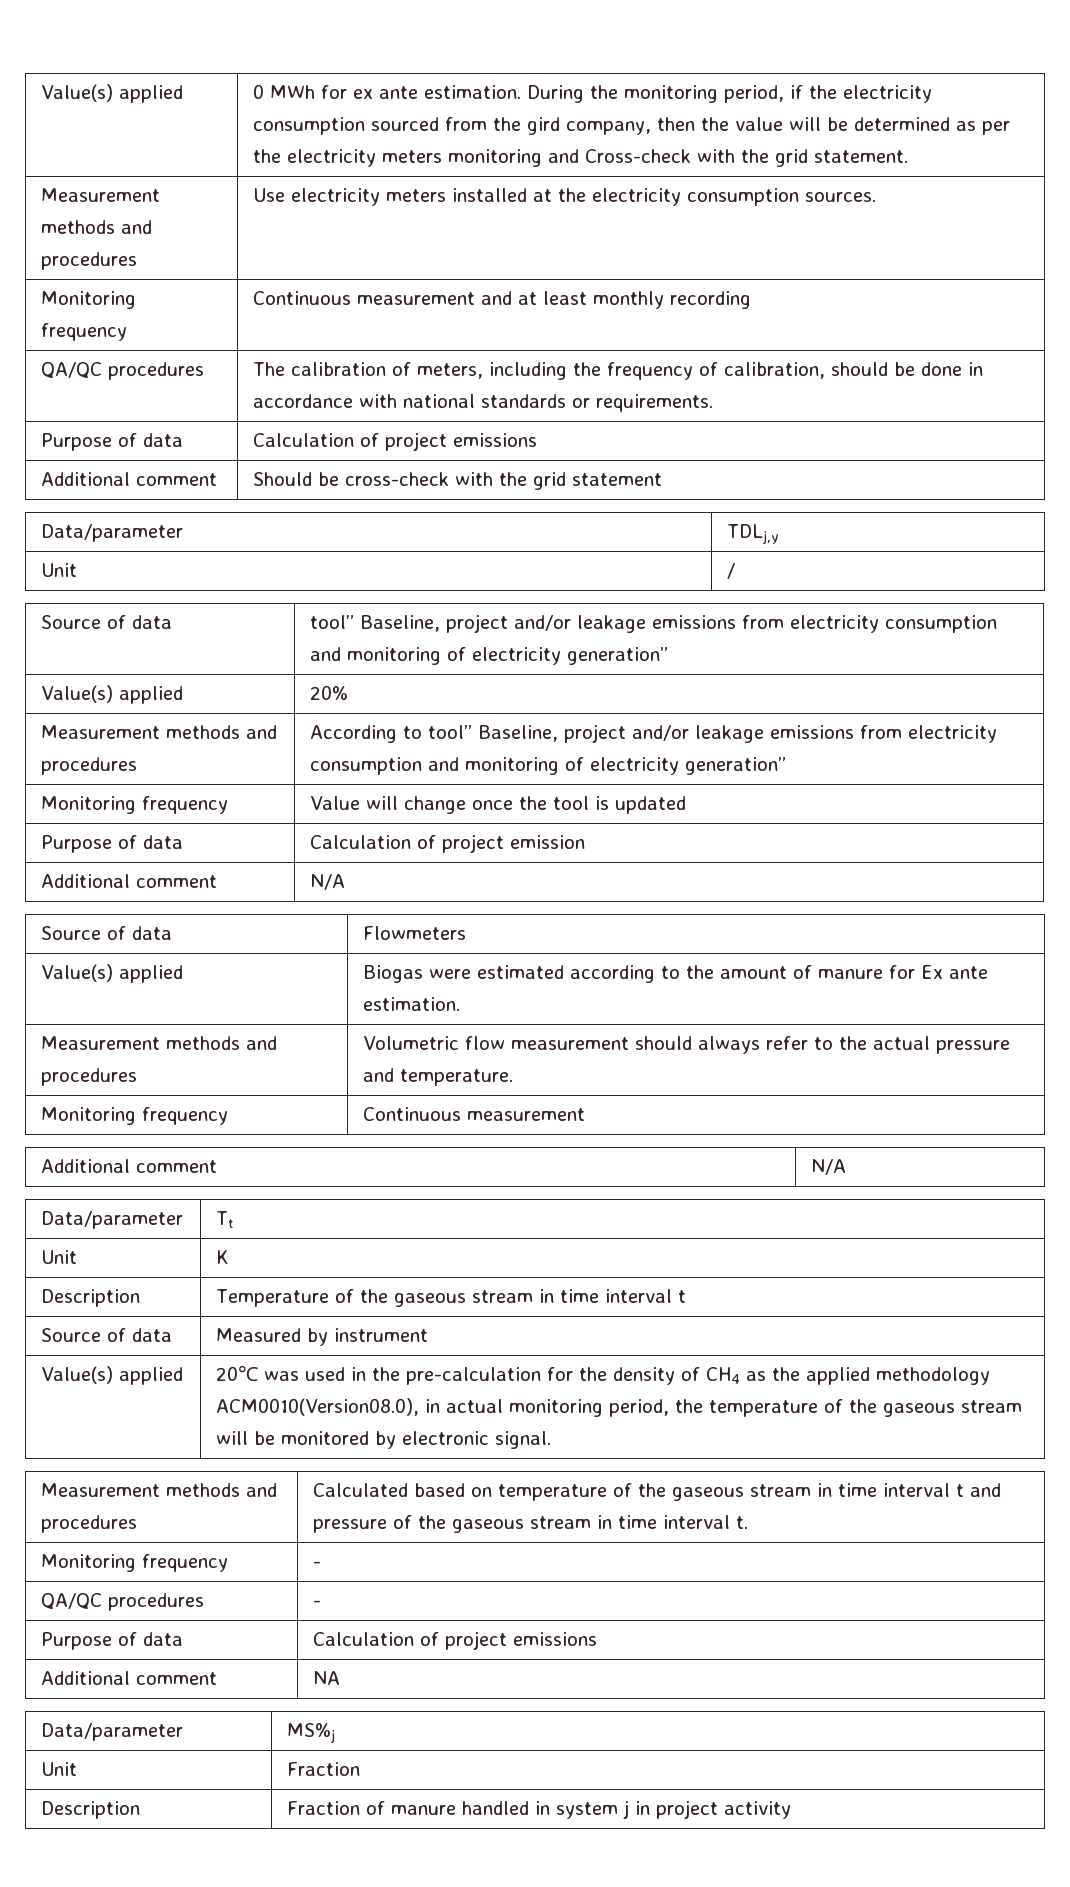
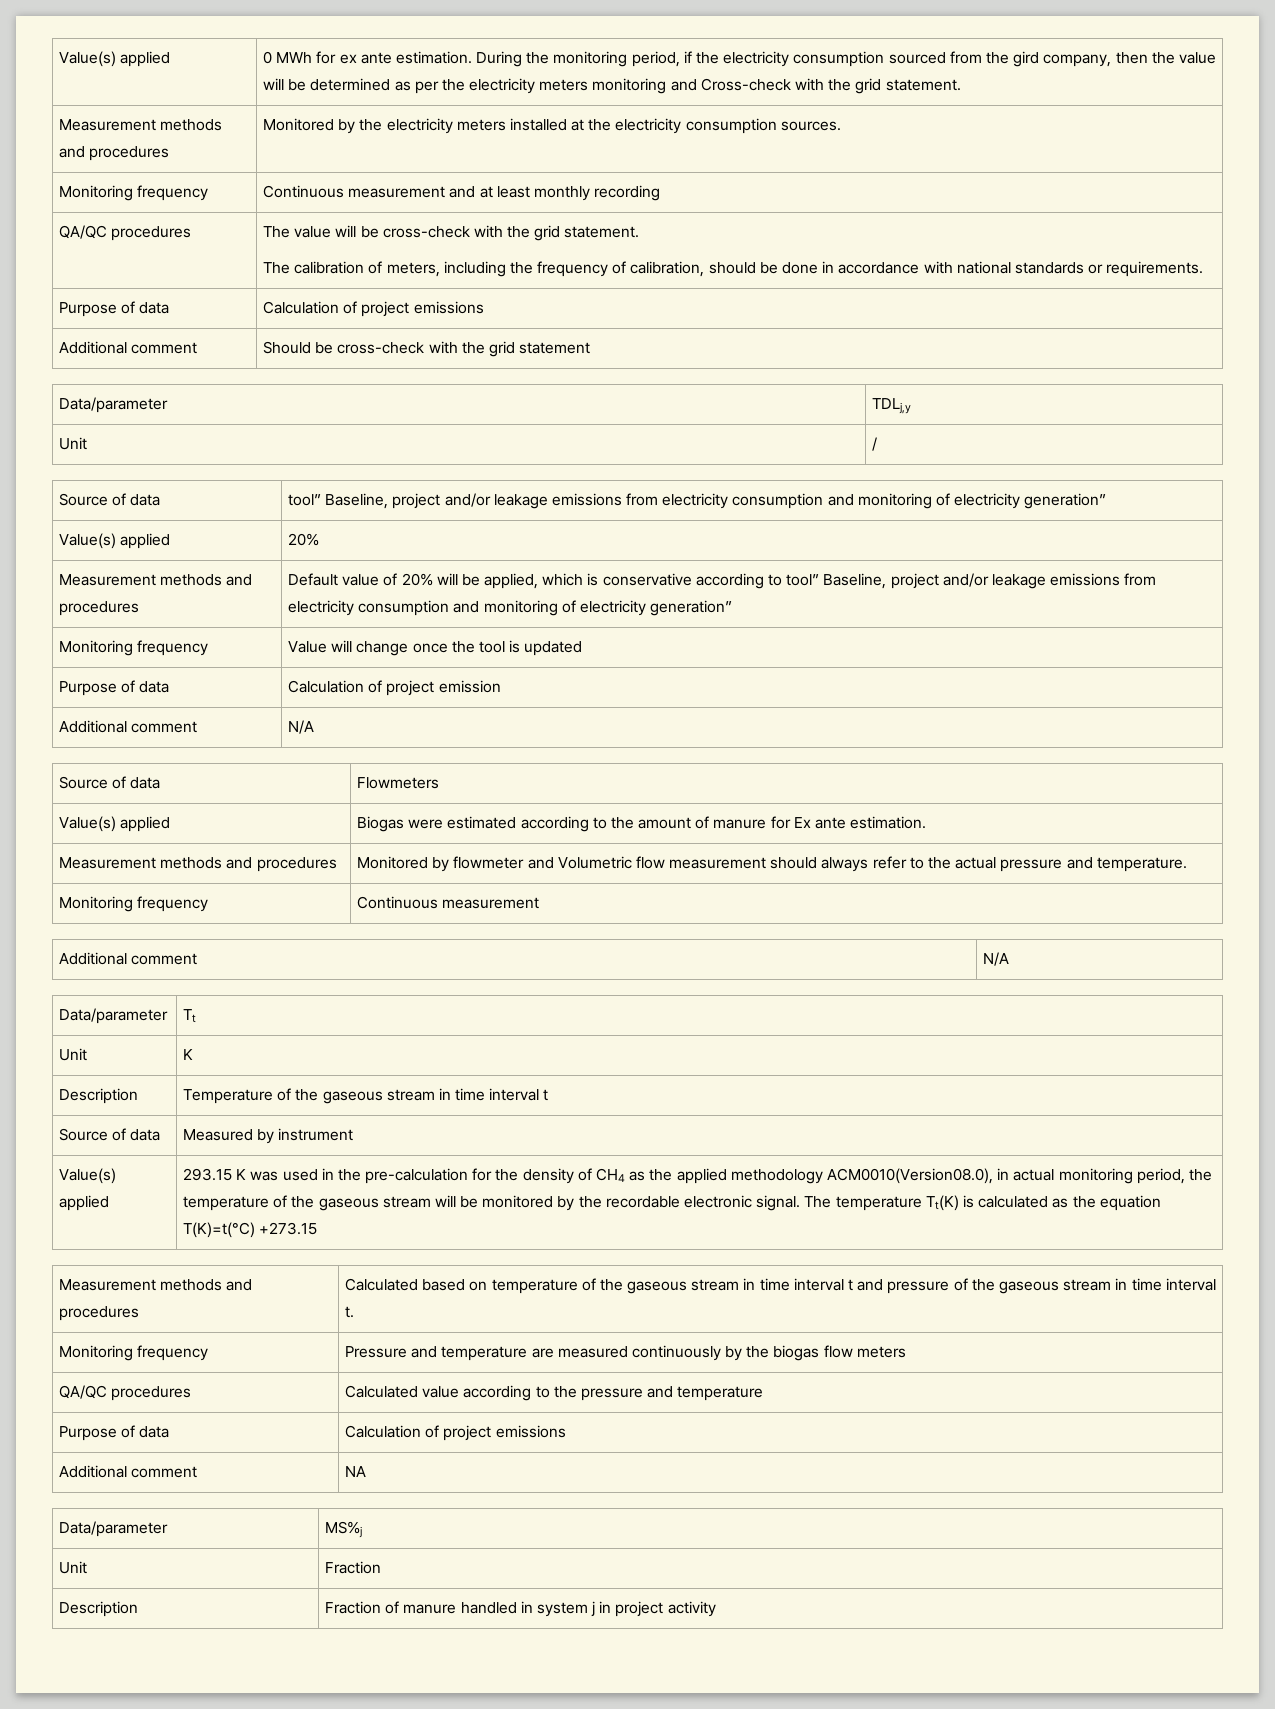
[252,188,285,202] Use -> [262,118,383,134] Monitored by the
(285, 369) none -> [294,225,640,241] [262,262,290,274] value will be cross-check with the grid statement. // The
[309,725,397,743] According -> [287,573,764,589] Default value of 20% will be applied, which is conservative according
(137, 1077) none -> [356,856,554,872] Monitored by flowmeter and
[215,1365,258,1381] 20℃ -> [182,1168,247,1181] 293.15 K
(396, 1440) none -> [578,1196,680,1208] the recordable
(551, 1440) none -> [804,1195,1161,1211] [182,1222,318,1238] The temperature Tt(K) is calculated as the equation T(K)=t(°C) +273.15
[312,1561,321,1568] [40,1593,204,1611] [312,1600,321,1607] - // QA/QC procedures | - -> [344,1345,906,1361] [58,1385,192,1401] [344,1385,764,1401] Pressure and temperature are measured continuously by the biogas flow meters // QA/QC procedures | Calculated value according to the pressure and temperature

